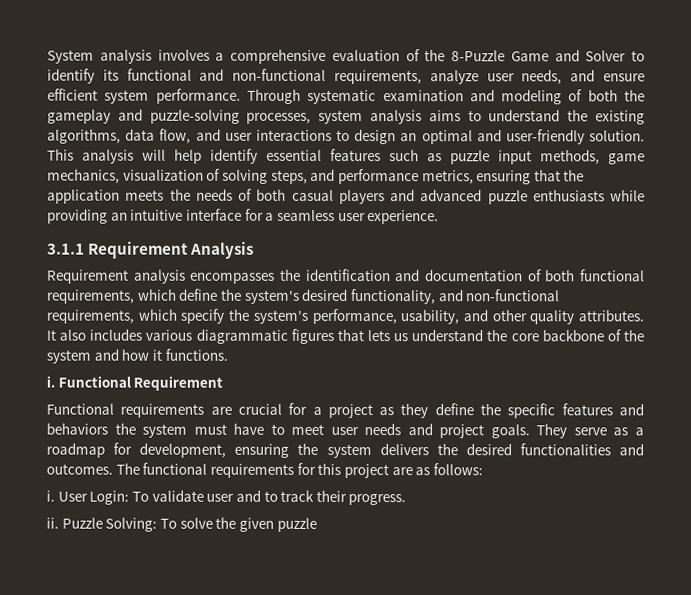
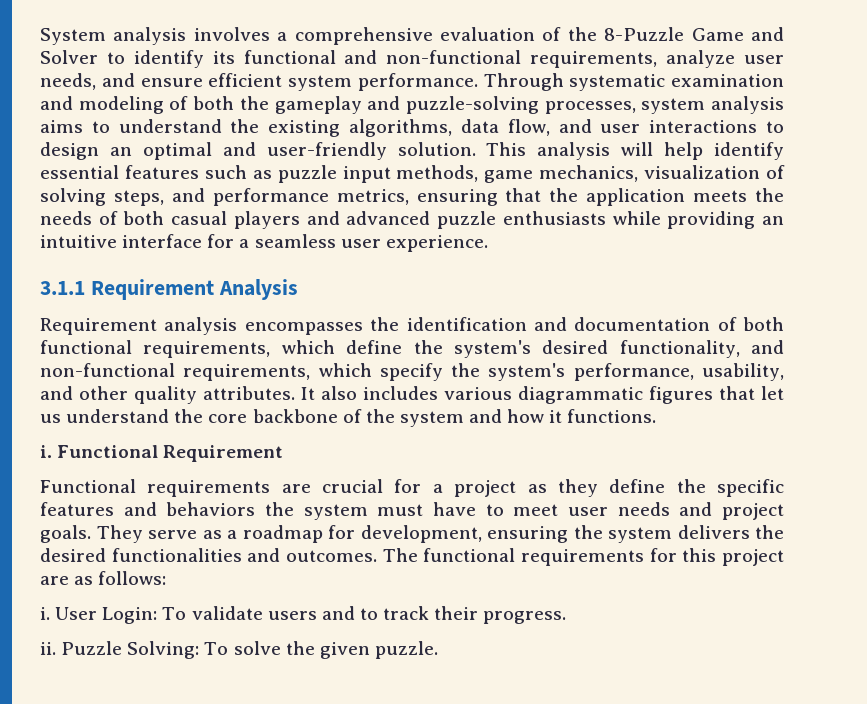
[367,330,391,342] lets -> [761,386,784,400] let
[206,493,235,502] user -> [267,611,317,620] users
[276,517,317,532] puzzle -> [374,641,438,659] puzzle.

